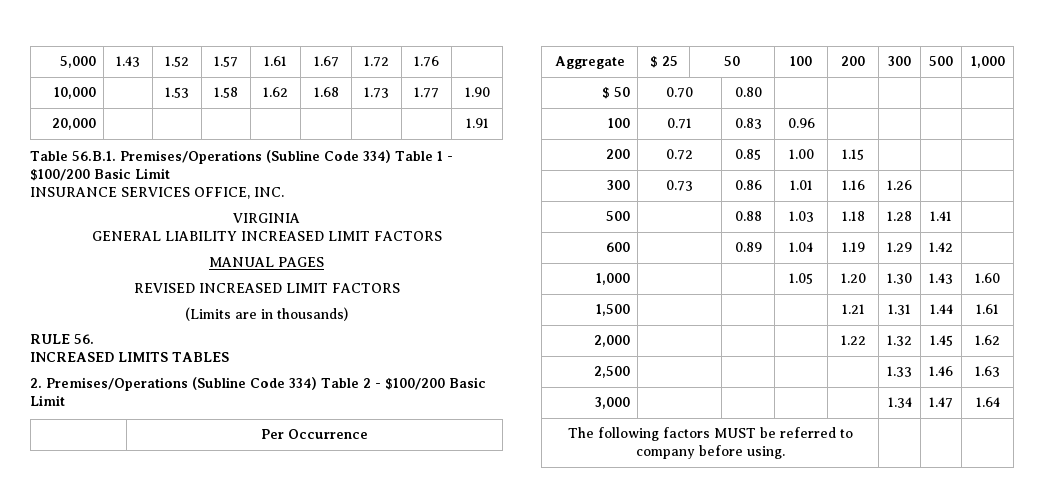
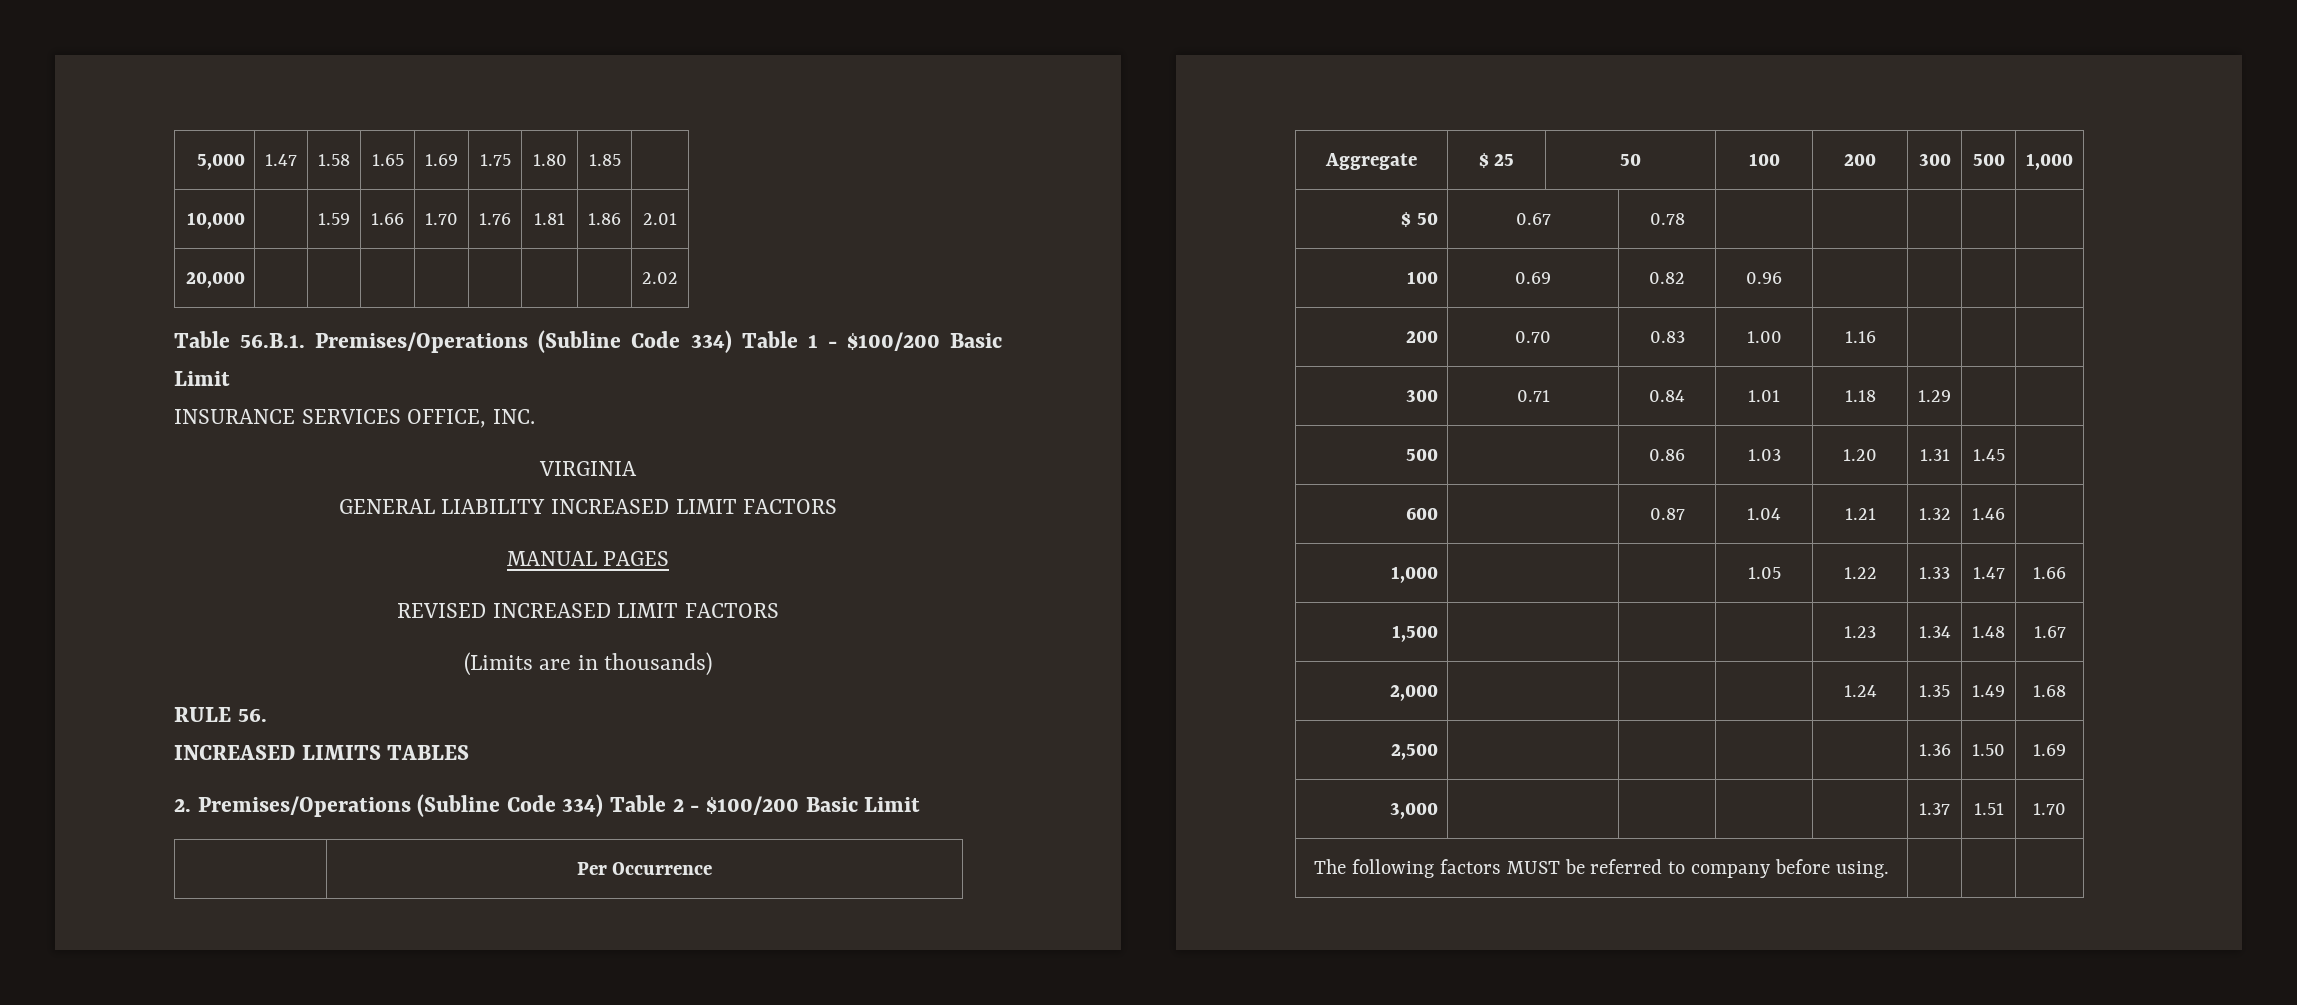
[116,56,140,67] [165,56,189,67] [214,56,238,67] [264,56,287,66] [313,56,339,67] [364,56,389,67] [414,56,439,67] [53,87,96,99] [165,87,189,98] [214,87,238,98] [263,87,288,97] [313,87,339,97] [364,87,389,98] [414,87,439,98] [464,87,490,97] 1.43 | 1.52 | 1.57 | 1.61 | 1.67 | 1.72 | 1.76 | // 10,000 | | 1.53 | 1.58 | 1.62 | 1.68 | 1.73 | 1.77 | 1.90 -> [265,154,297,166] [318,154,350,166] [371,154,404,166] [425,154,458,166] [479,154,511,166] [532,154,567,166] [588,154,621,166] [186,212,245,229] [318,213,350,225] [371,213,404,225] [425,213,458,225] [478,213,511,225] [534,213,565,225] [588,213,621,225] [643,213,677,225] 1.47 | 1.58 | 1.65 | 1.69 | 1.75 | 1.80 | 1.85 | // 10,000 | | 1.59 | 1.66 | 1.70 | 1.76 | 1.81 | 1.86 | 2.01
[465,118,489,128] 1.91 -> [642,272,678,284] 2.02
[666,87,693,98] [734,87,762,97] [607,118,630,128] [667,118,692,129] [734,118,762,129] 0.70 | 0.80 | | | | | // 100 | 0.71 | 0.83 -> [1515,213,1551,225] [1649,213,1685,225] [1406,271,1438,284] [1515,272,1551,284] [1649,272,1685,284] 0.67 | 0.78 | | | | | // 100 | 0.69 | 0.82
[666,149,693,160] [735,149,761,160] 0.72 | 0.85 -> [1515,331,1551,343] [1649,331,1685,343] 0.70 | 0.83
[842,149,864,160] [606,180,630,190] [666,180,693,191] [734,180,762,190] 1.15 | | | // 300 | 0.73 | 0.86 -> [1844,331,1876,343] [1405,389,1438,402] [1516,390,1550,402] [1649,390,1685,402] 1.16 | | | // 300 | 0.71 | 0.84
[841,180,865,190] [887,180,912,190] 1.16 | 1.26 -> [1844,390,1876,402] [1918,390,1951,402] 1.18 | 1.29
[734,211,762,221] 0.88 -> [1649,449,1685,461] 0.86
[841,211,865,221] [887,211,912,221] [930,211,952,221] 1.18 | 1.28 | 1.41 -> [1843,449,1877,461] [1919,449,1950,461] [1972,449,2005,461] 1.20 | 1.31 | 1.45
[734,242,762,252] 0.89 -> [1649,508,1685,520] 0.87
[841,242,865,252] [887,242,912,252] [929,242,953,252] 1.19 | 1.29 | 1.42 -> [1844,508,1876,520] [1918,508,1951,520] [1972,508,2005,520] 1.21 | 1.32 | 1.46
[840,273,866,283] [887,273,912,284] [929,273,953,284] [975,273,1000,283] [595,304,630,316] [841,304,865,314] [888,304,911,315] [929,304,953,314] [976,304,999,314] [593,335,630,347] [840,335,866,345] [887,335,912,346] [929,335,953,346] [975,335,1000,345] [593,366,630,378] [887,366,912,377] [929,366,953,376] [975,366,1000,377] [594,397,630,409] [887,397,912,408] [929,397,953,408] [975,397,1000,407] 1.20 | 1.30 | 1.43 | 1.60 // 1,500 | | | | 1.21 | 1.31 | 1.44 | 1.61 // 2,000 | | | | 1.22 | 1.32 | 1.45 | 1.62 // 2,500 | | | | | 1.33 | 1.46 | 1.63 // 3,000 | | | | | 1.34 | 1.47 | 1.64 -> [1843,567,1877,579] [1919,567,1950,579] [1972,567,2005,579] [2033,567,2066,579] [1391,625,1438,642] [1844,626,1876,638] [1918,626,1951,638] [1972,626,2005,638] [2033,626,2066,638] [1389,684,1438,701] [1843,685,1877,697] [1919,685,1950,697] [1972,685,2005,697] [2033,685,2066,697] [1390,743,1438,760] [1918,744,1951,756] [1972,744,2005,756] [2033,744,2066,756] [1389,802,1438,819] [1919,803,1950,815] [1973,803,2004,815] [2033,803,2066,815] 1.22 | 1.33 | 1.47 | 1.66 // 1,500 | | | | 1.23 | 1.34 | 1.48 | 1.67 // 2,000 | | | | 1.24 | 1.35 | 1.49 | 1.68 // 2,500 | | | | | 1.36 | 1.50 | 1.69 // 3,000 | | | | | 1.37 | 1.51 | 1.70

